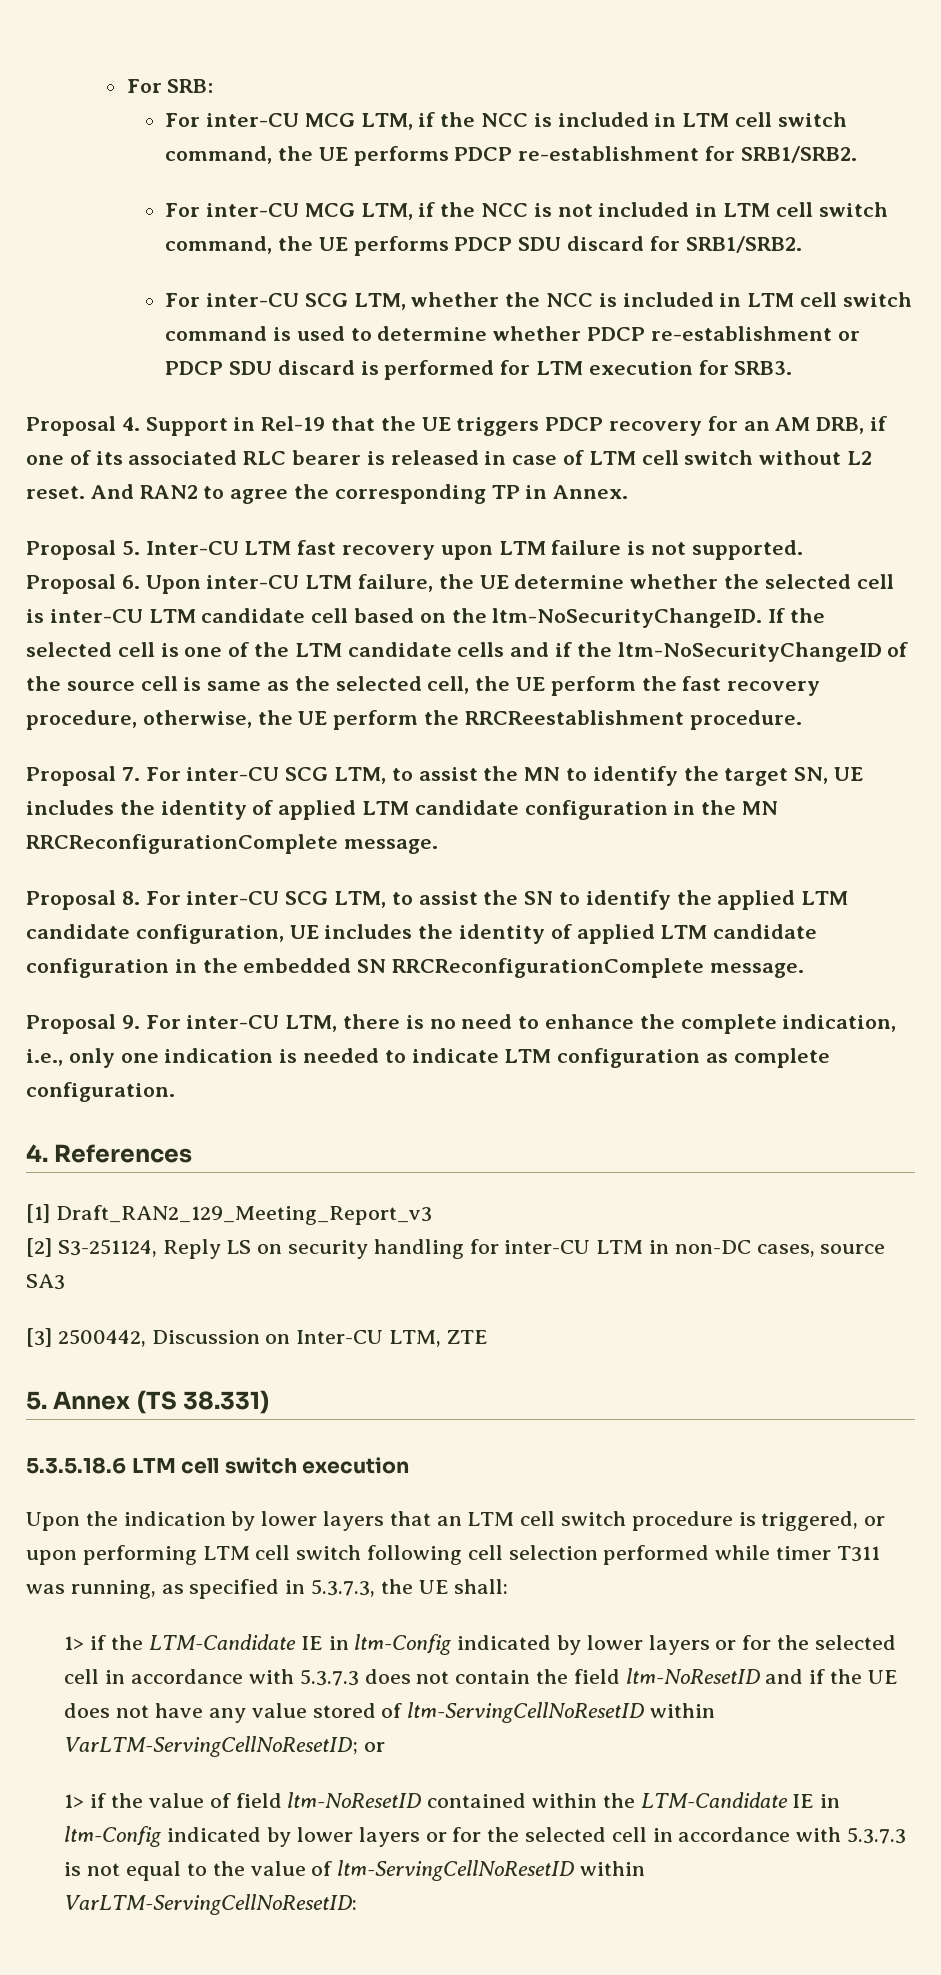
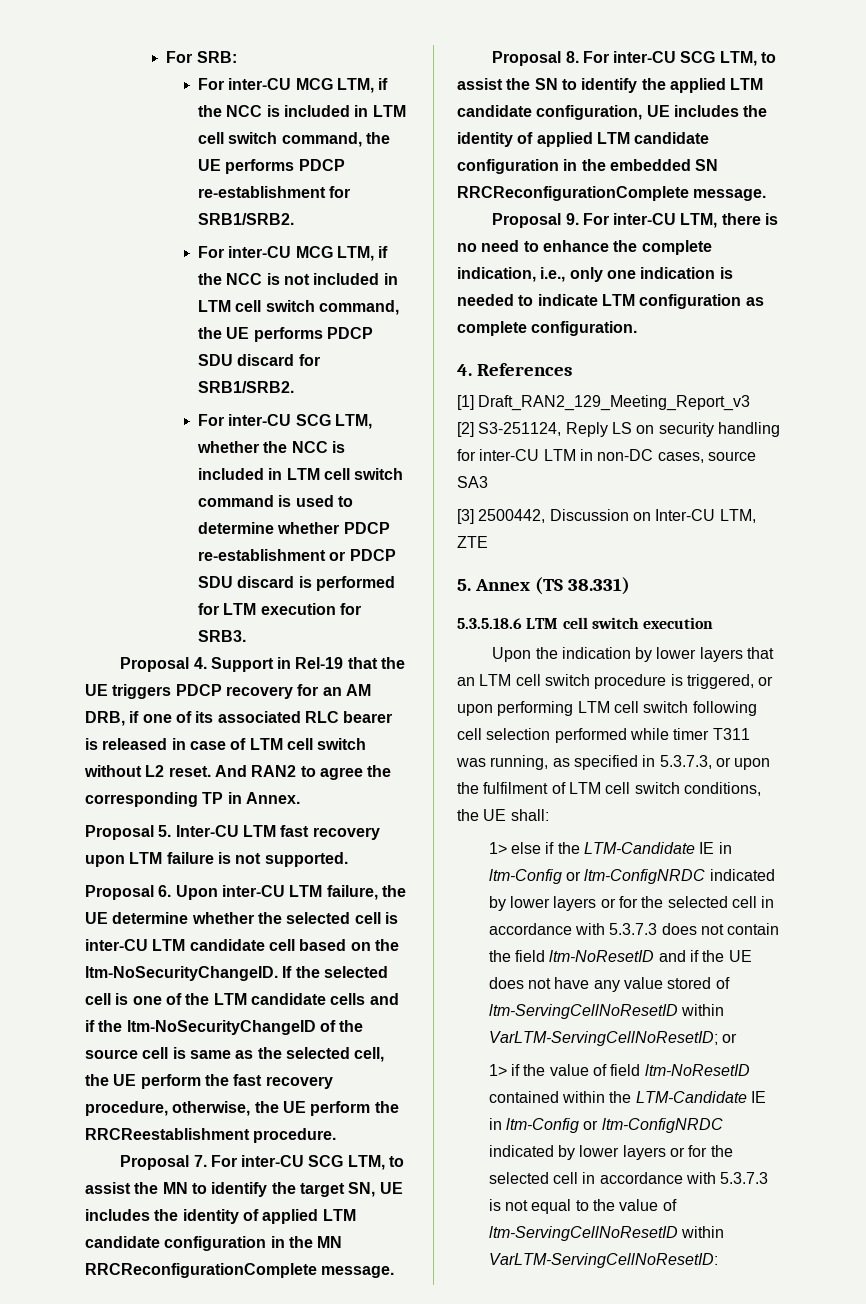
(376, 1588) none -> [715,757,771,770] [457,782,761,796] or upon the fulfilment of LTM cell switch conditions,
(85, 1643) none -> [511,842,542,854] else
(452, 1644) none -> [566,869,706,884] or ltm-ConfigNRDC
(162, 1836) none -> [583,1118,723,1133] or ltm-ConfigNRDC

